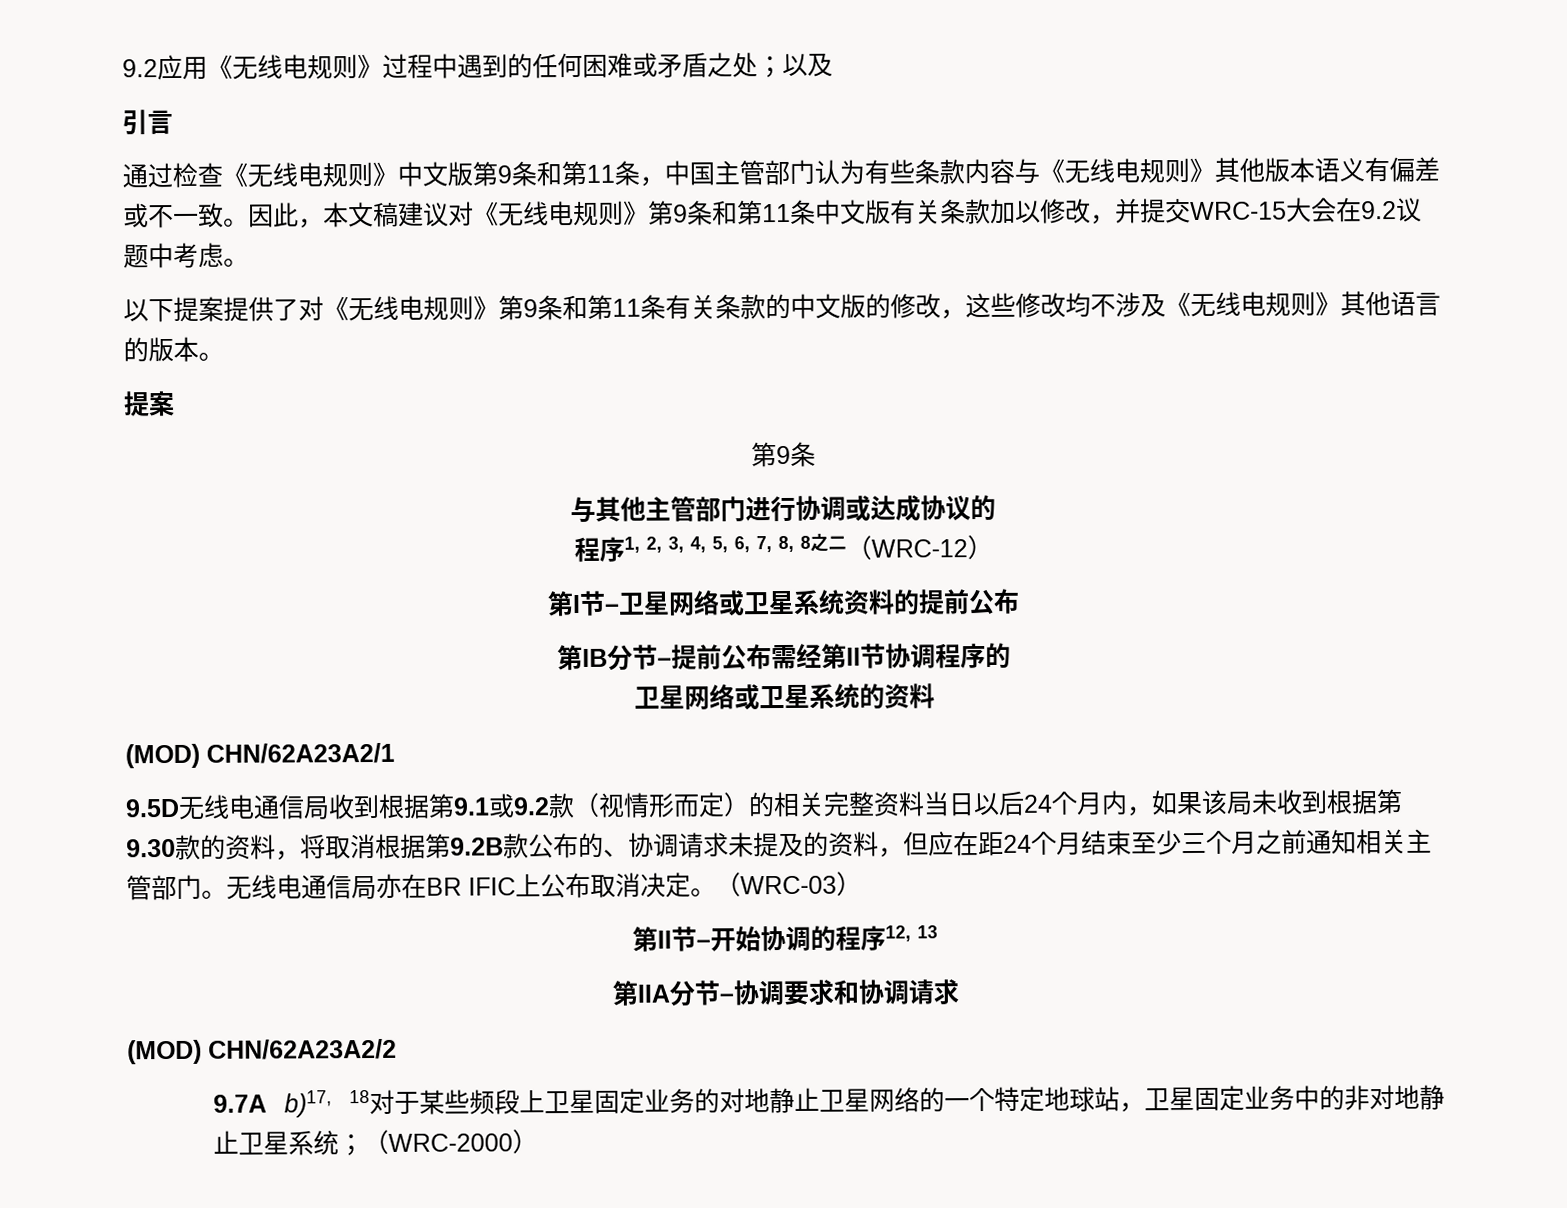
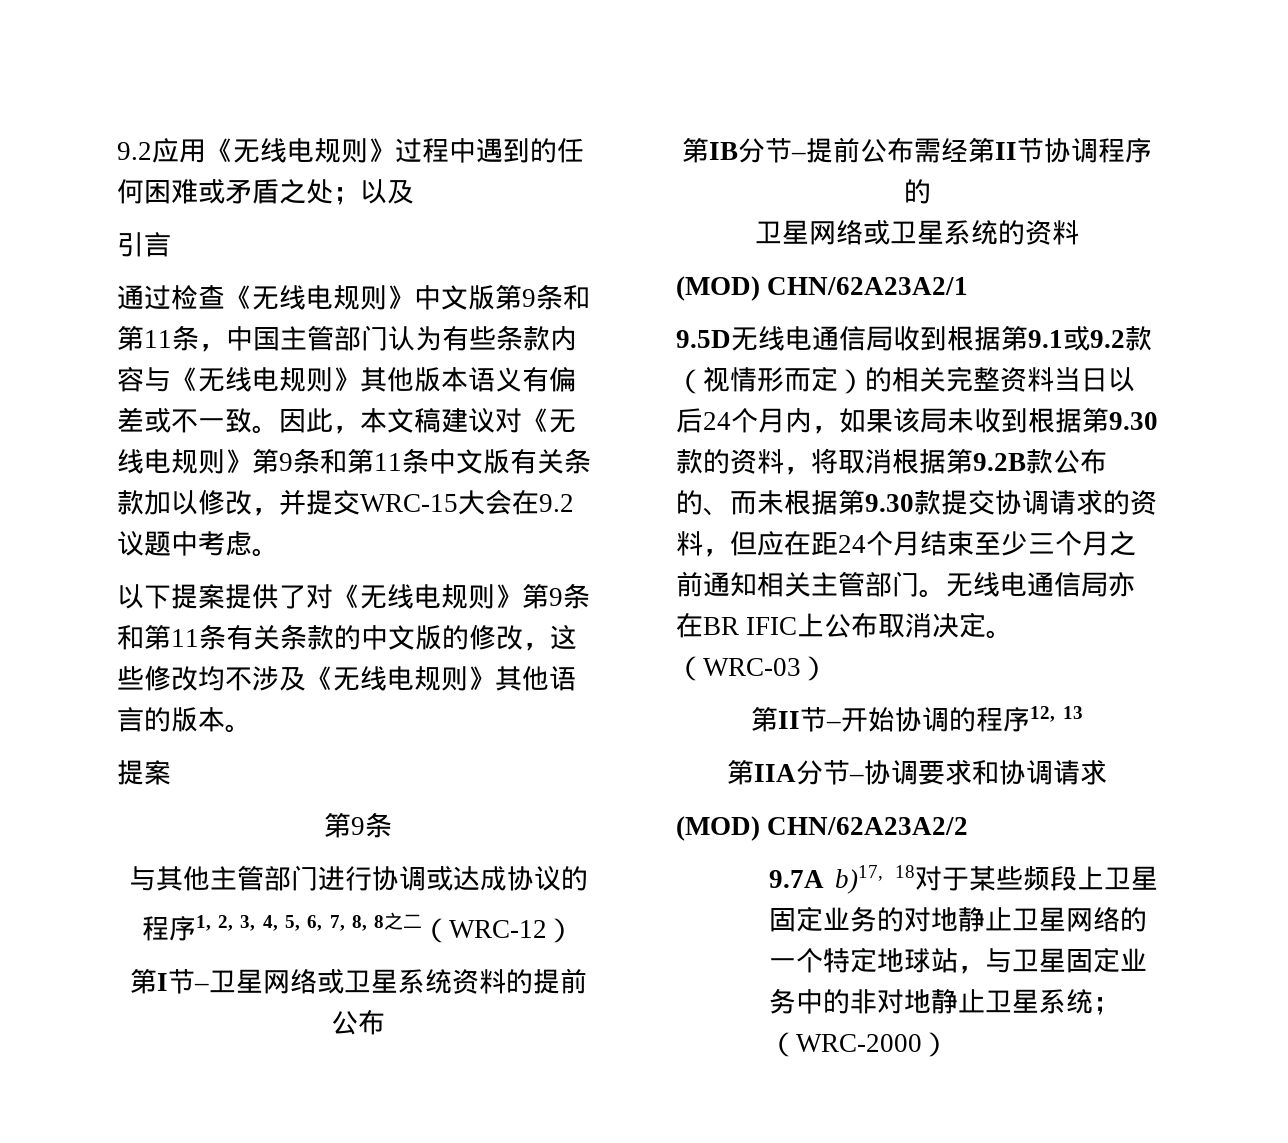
[628,832,804,858] 协调请求未提及 -> [730,489,1103,515] 而未根据第9.30款提交协调请求
(1145, 1107) none -> [984,948,1012,973] 与

